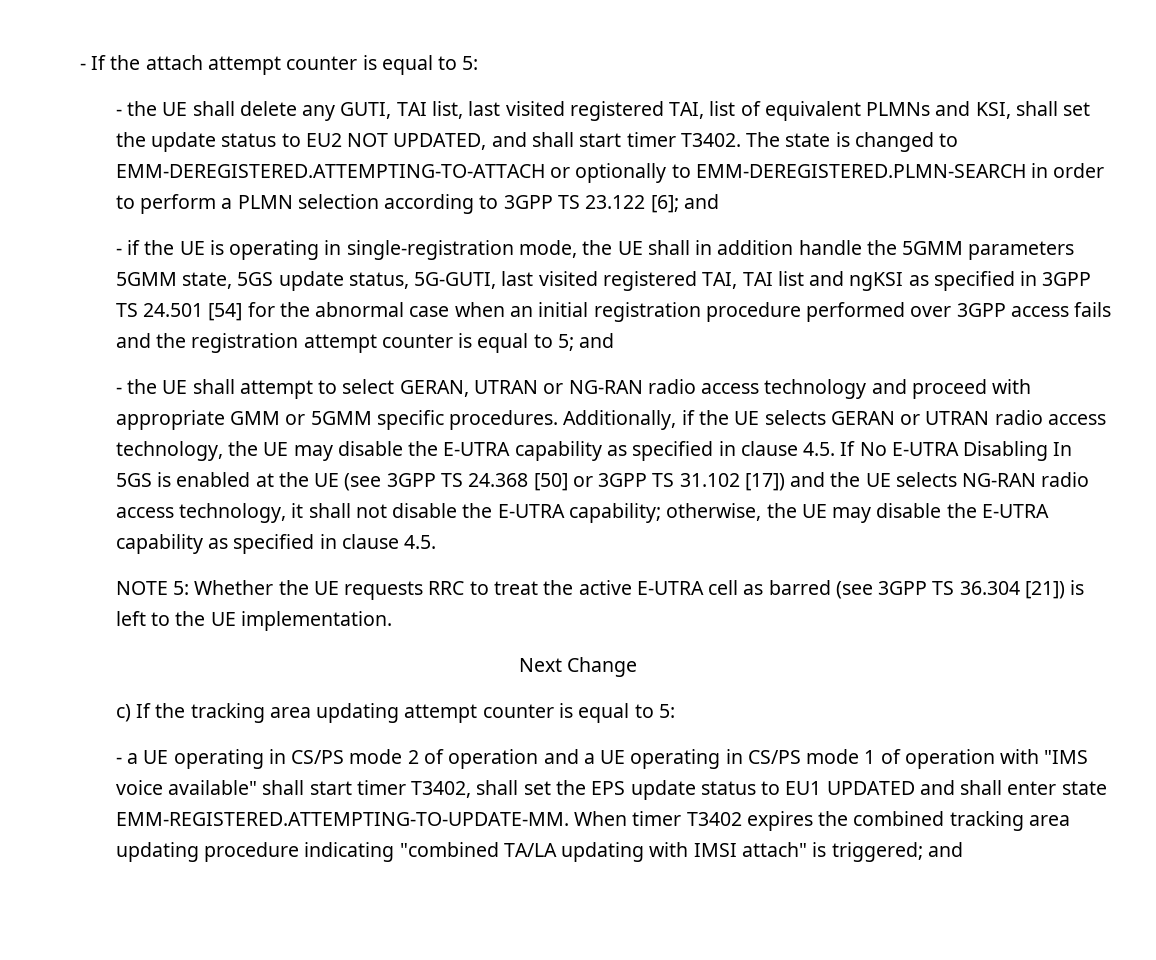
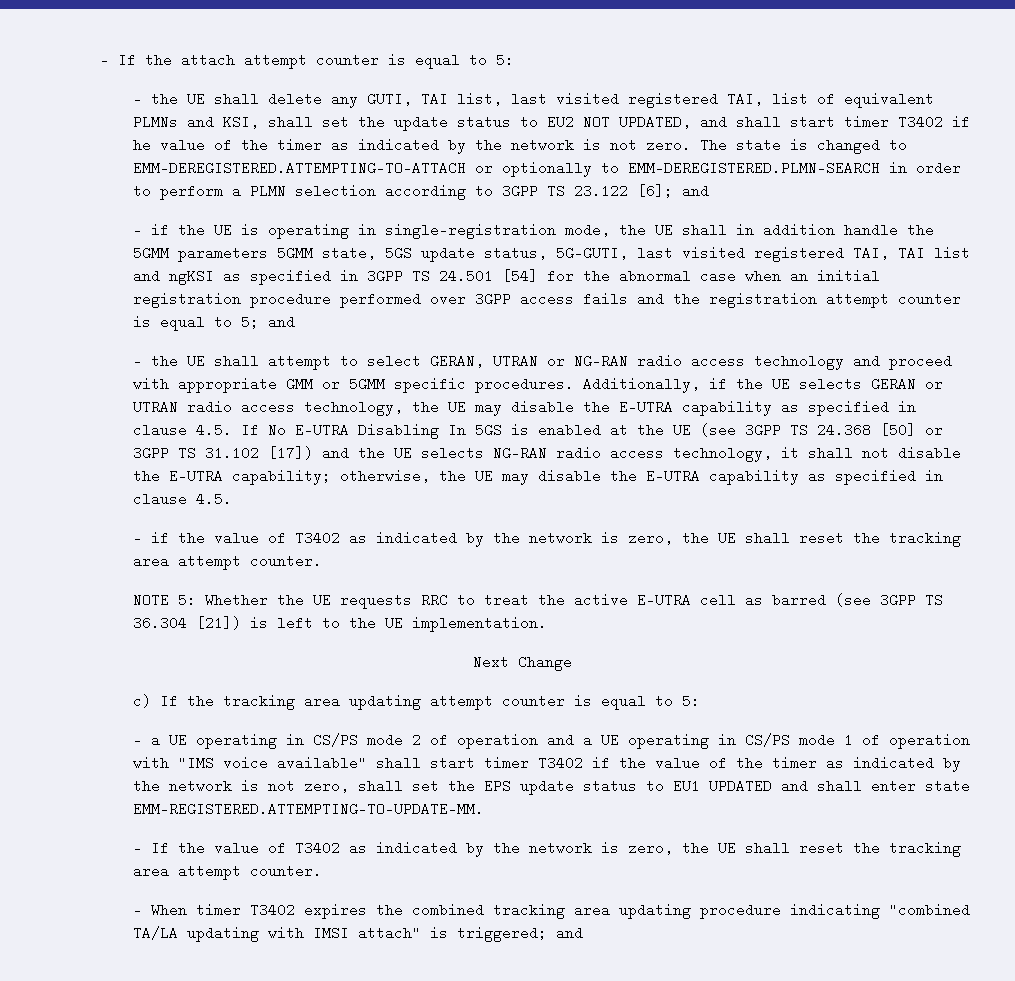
[680,133,741,147] T3402. -> [897,115,970,129] [132,138,691,154] T3402 if he value of the timer as indicated by the network is not zero.
(437, 542) none -> [132,531,961,547] [132,554,322,570] // - if the value of T3402 as indicated by the network is zero, the UE shall reset the tracking area attempt counter.
[411,781,472,798] T3402, -> [537,756,961,772] [132,779,349,793] T3402 if the value of the timer as indicated by the network is not zero,
(569, 819) none -> [132,841,961,857] [132,864,322,880] [132,903,142,917] // - If the value of T3402 as indicated by the network is zero, the UE shall reset the tracking area attempt counter. // -

